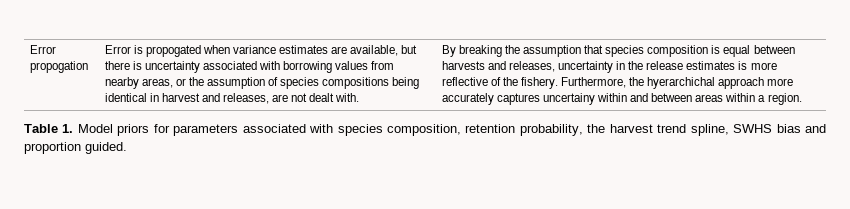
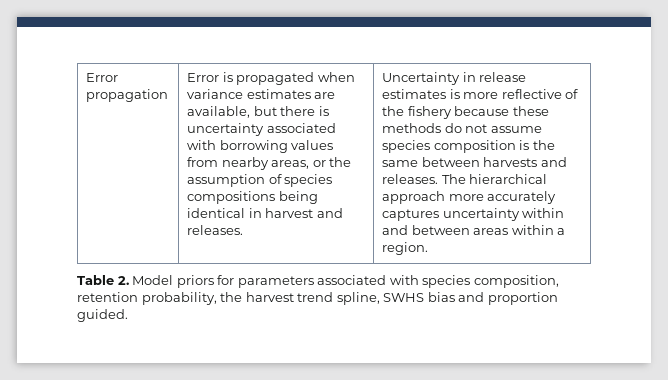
[29,45,56,54] [29,61,88,73] Error propogation -> [86,73,119,82] [86,89,169,102] Error propagation
[145,45,201,57] propogated -> [236,72,315,85] propagated
[223,93,360,104] [441,45,795,57] [441,61,644,73] releases, are not dealt with. | By breaking the assumption that species composition is equal between harvests and releases, uncertainty in the -> [187,225,244,235] [382,72,476,85] releases. | Uncertainty in
[520,77,716,89] fishery. Furthermore, the hyerarchichal -> [407,106,549,119] [382,123,542,133] [382,140,555,153] [382,157,567,167] [382,174,548,184] fishery because these methods do not assume species composition is the same between harvests and releases. The hierarchical
[542,93,595,105] uncertainy -> [442,208,520,221] uncertainty
[62,124,74,133] 1. -> [117,276,129,285] 2.

